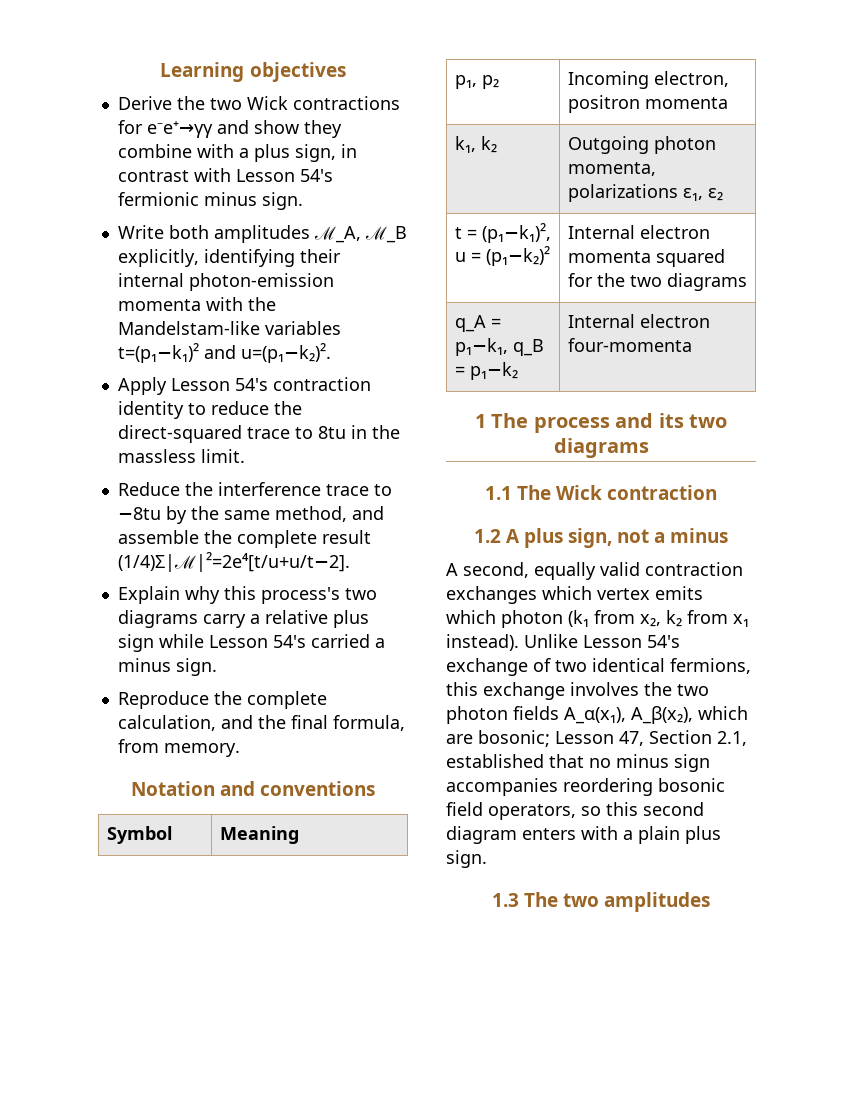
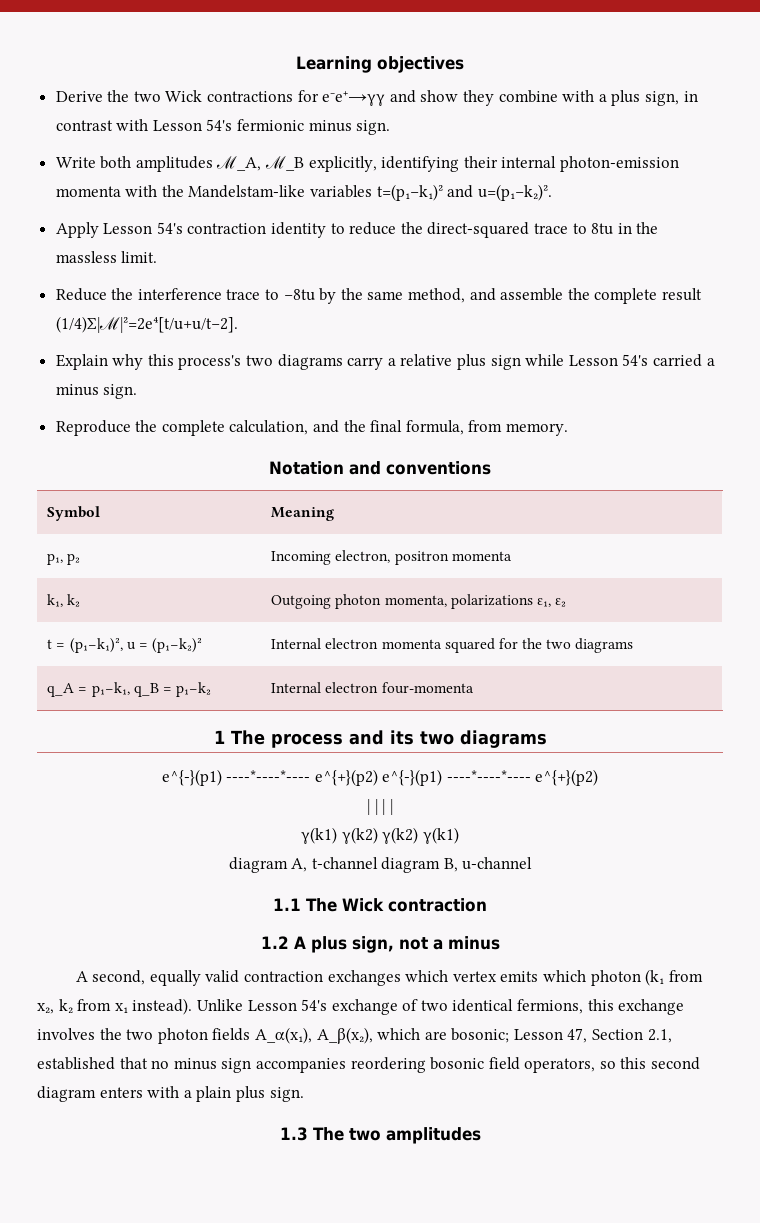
(649, 448) none -> [161,769,599,786] [367,799,393,815] [301,827,459,844] [228,857,533,873] // e^{-}(p1) ----*----*---- e^{+}(p2) e^{-}(p1) ----*----*---- e^{+}(p2) // | | | | // γ(k1) γ(k2) γ(k2) γ(k1) // diagram A, t-channel diagram B, u-channel

